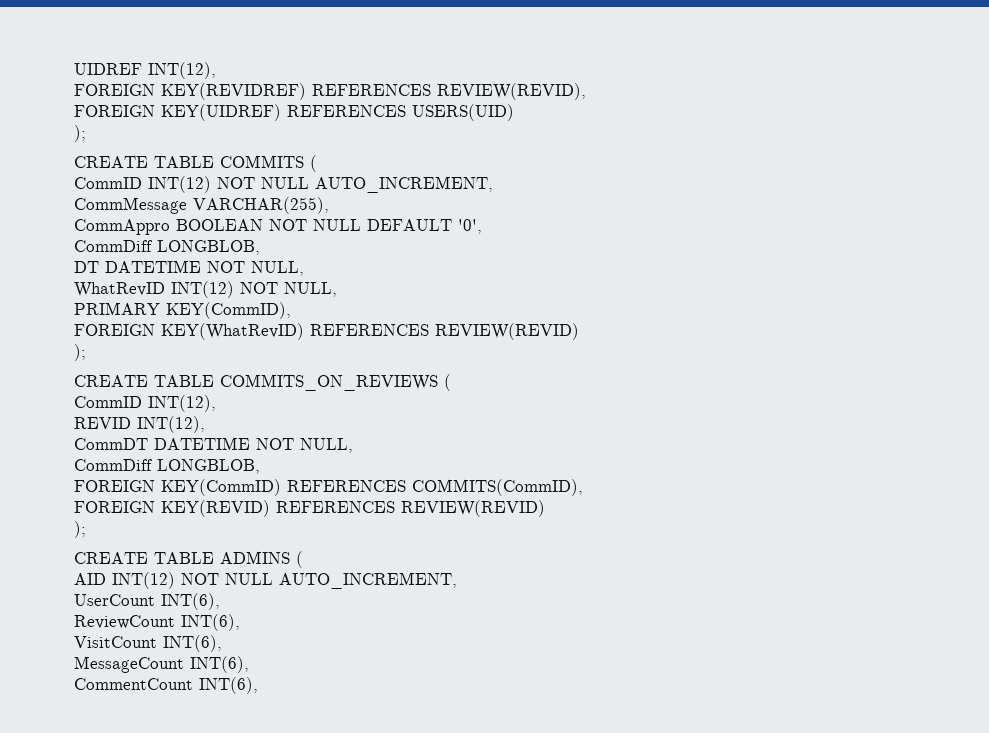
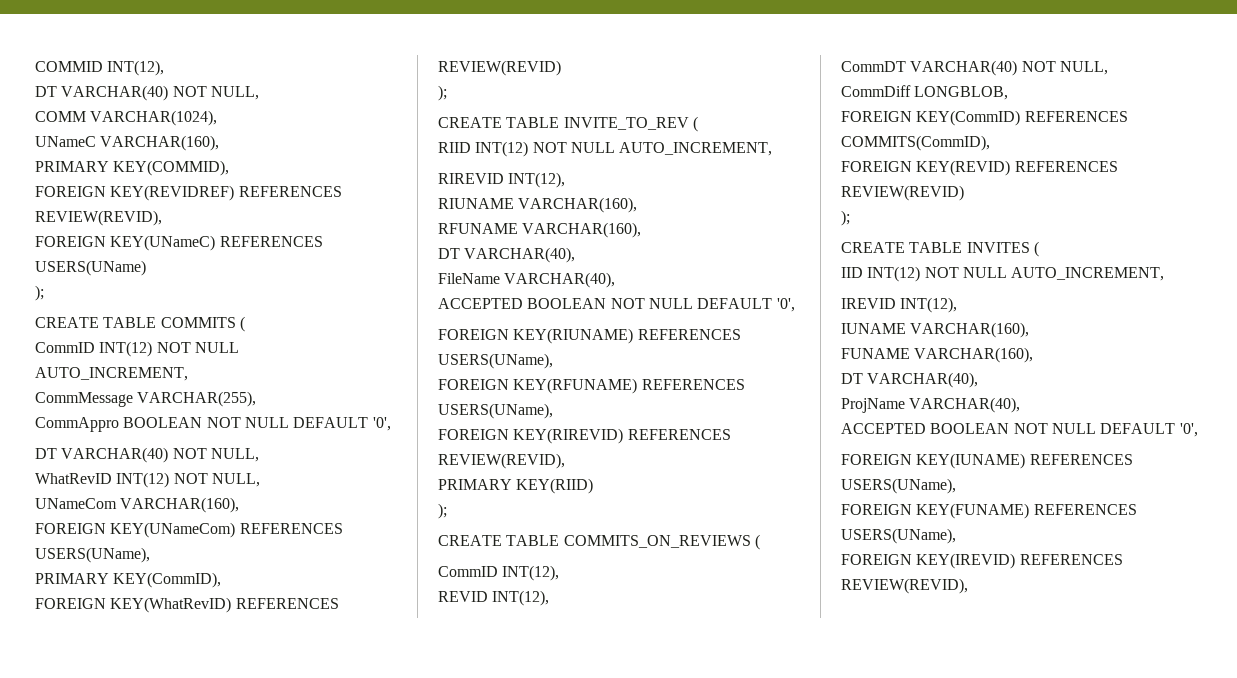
[74,62,216,79] UIDREF INT(12), -> [35,60,165,76] [35,85,259,101] [35,110,218,126] [35,135,220,151] [35,160,230,176] COMMID INT(12), // DT VARCHAR(40) NOT NULL, // COMM VARCHAR(1024), // UNameC VARCHAR(160), // PRIMARY KEY(COMMID),
[161,104,514,121] KEY(UIDREF) REFERENCES USERS(UID) -> [110,235,323,251] [35,260,146,276] KEY(UNameC) REFERENCES USERS(UName)
[74,240,260,255] [74,260,201,273] // CommDiff LONGBLOB, // DT DATETIME -> [35,447,169,463] // DT VARCHAR(40)
(337, 289) none -> [35,497,240,513] [35,522,343,538] [35,547,150,563] // UNameCom VARCHAR(160), // FOREIGN KEY(UNameCom) REFERENCES USERS(UName),
(86, 352) none -> [438,116,698,132] [438,141,773,157] [438,172,566,188] [438,197,638,213] [438,222,642,238] [438,247,576,263] [438,272,616,288] [438,298,795,312] [438,328,741,344] [438,353,553,369] [438,378,745,394] [438,403,553,419] [438,428,731,444] [438,453,565,469] [438,478,594,494] [438,503,447,519] // CREATE TABLE INVITE_TO_REV ( // RIID INT(12) NOT NULL AUTO_INCREMENT, // RIREVID INT(12), // RIUNAME VARCHAR(160), // RFUNAME VARCHAR(160), // DT VARCHAR(40), // FileName VARCHAR(40), // ACCEPTED BOOLEAN NOT NULL DEFAULT '0', // FOREIGN KEY(RIUNAME) REFERENCES USERS(UName), // FOREIGN KEY(RFUNAME) REFERENCES USERS(UName), // FOREIGN KEY(RIREVID) REFERENCES REVIEW(REVID), // PRIMARY KEY(RIID) // );
[154,437,250,450] DATETIME -> [910,60,1018,76] VARCHAR(40)
[220,551,303,568] [74,572,457,589] [74,593,220,610] [74,614,240,631] [74,635,222,652] [74,656,249,673] [74,677,258,694] ADMINS ( // AID INT(12) NOT NULL AUTO_INCREMENT, // UserCount INT(6), // ReviewCount INT(6), // VisitCount INT(6), // MessageCount INT(6), // CommentCount INT(6), -> [966,241,1039,257] [841,266,1165,282] [841,297,958,313] [841,322,1030,338] [841,347,1034,363] [841,372,979,388] [841,397,1021,413] [841,423,1198,437] [841,453,1133,469] [841,478,956,494] [841,503,1137,519] [841,528,956,544] [841,553,1123,569] [841,578,968,594] INVITES ( // IID INT(12) NOT NULL AUTO_INCREMENT, // IREVID INT(12), // IUNAME VARCHAR(160), // FUNAME VARCHAR(160), // DT VARCHAR(40), // ProjName VARCHAR(40), // ACCEPTED BOOLEAN NOT NULL DEFAULT '0', // FOREIGN KEY(IUNAME) REFERENCES USERS(UName), // FOREIGN KEY(FUNAME) REFERENCES USERS(UName), // FOREIGN KEY(IREVID) REFERENCES REVIEW(REVID),

